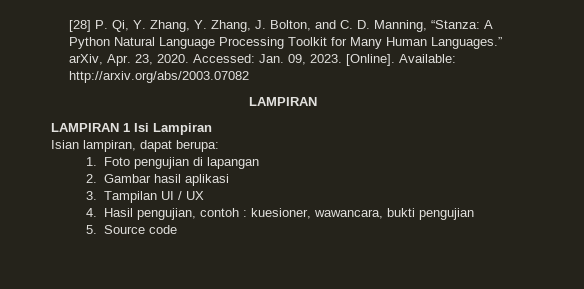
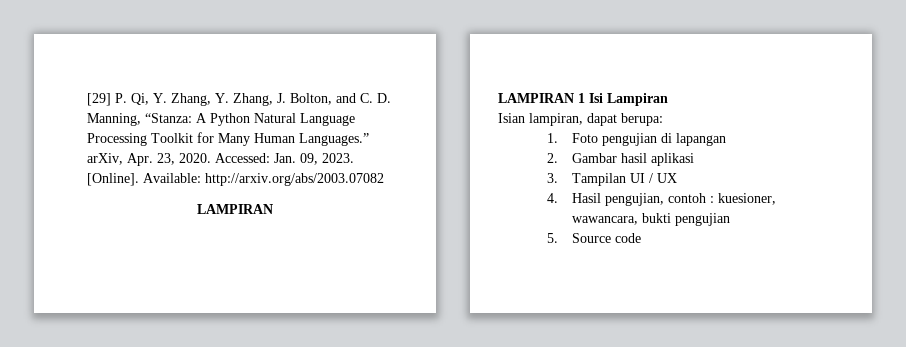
[68,20,91,32] [28] -> [86,93,111,106] [29]

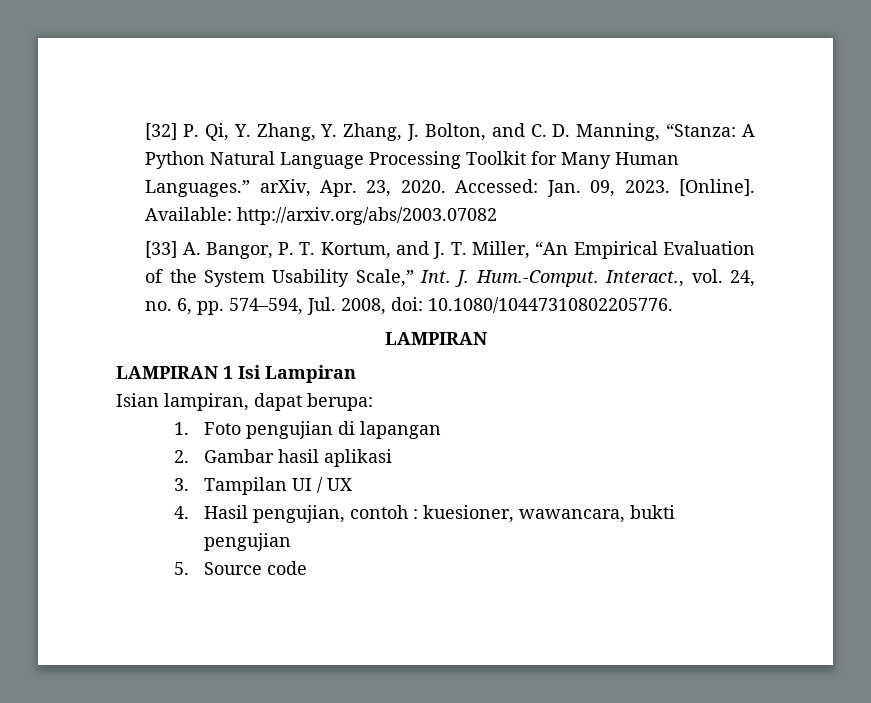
[86,93,111,106] [29] -> [145,123,178,140] [32]
(384, 179) none -> [145,241,756,259] [145,269,755,287] [145,297,674,315] // [33] A. Bangor, P. T. Kortum, and J. T. Miller, “An Empirical Evaluation of the System Usability Scale,” Int. J. Hum.-Comput. Interact., vol. 24, no. 6, pp. 574–594, Jul. 2008, doi: 10.1080/10447310802205776.

